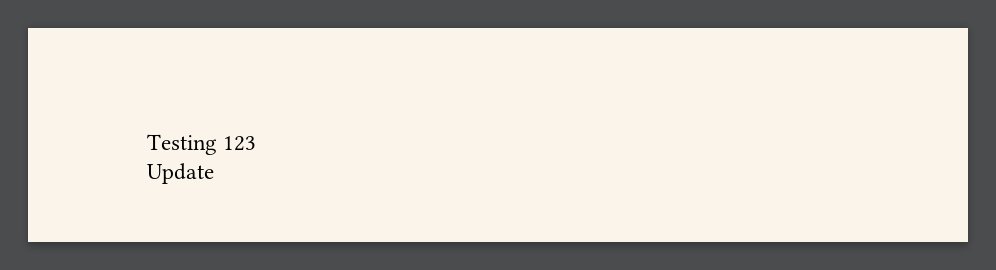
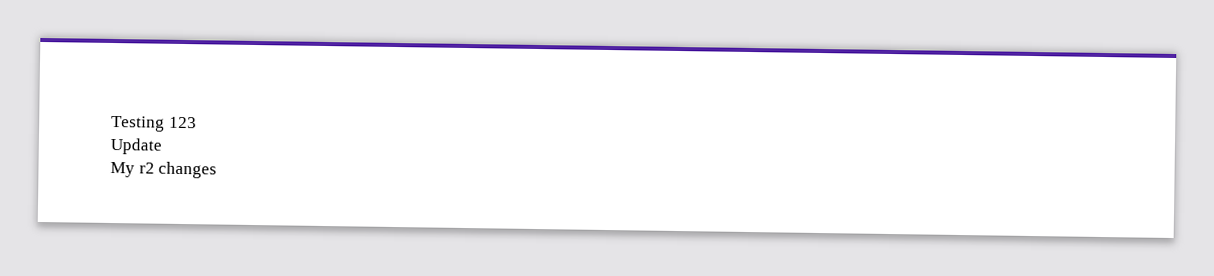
(214, 173) none -> [110,161,218,179] // My r2 changes

